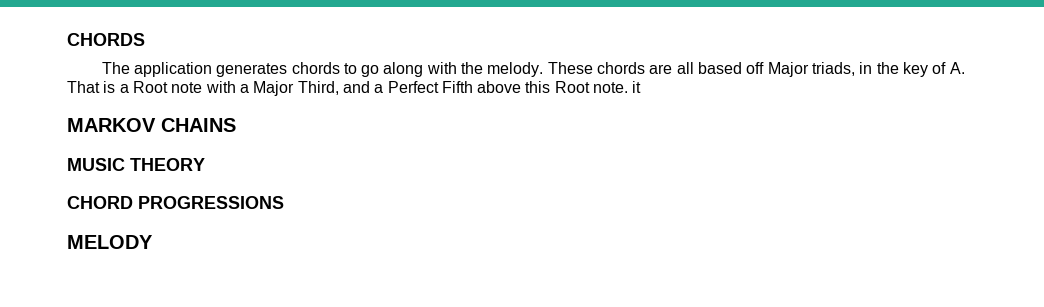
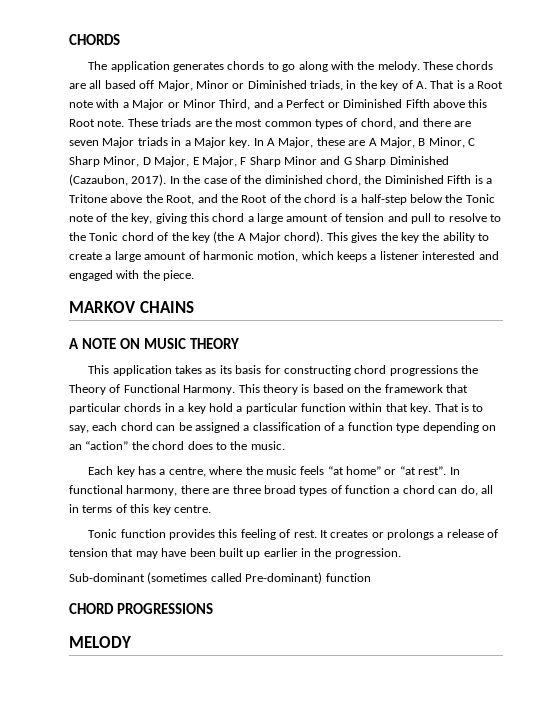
[767,62,809,77] Major -> [157,80,307,91] Major, Minor or Diminished
(295, 88) none -> [167,99,216,108] or Minor
(439, 87) none -> [327,99,403,108] or Diminished
[632,81,642,93] it -> [127,118,471,129] [69,137,475,148] [69,156,449,167] [69,174,492,186] [69,194,495,205] [69,213,501,224] [69,231,489,243] [69,251,499,262] [69,270,195,281] These triads are the most common types of chord, and there are seven Major triads in a Major key. In A Major, these are A Major, B Minor, C Sharp Minor, D Major, E Major, F Sharp Minor and G Sharp Diminished (Cazaubon, 2017). In the case of the diminished chord, the Diminished Fifth is a Tritone above the Root, and the Root of the chord is a half-step below the Tonic note of the key, giving this chord a large amount of tension and pull to resolve to the Tonic chord of the key (the A Major chord). This gives the key the ability to create a large amount of harmonic motion, which keeps a listener interested and engaged with the piece.
(236, 125) none -> [69,338,140,349] A NOTE ON
(205, 164) none -> [88,365,479,376] [69,384,469,395] [69,403,484,414] [69,422,496,433] [69,441,285,450] [88,466,460,477] [69,485,493,496] [69,504,211,515] [88,529,499,540] [69,548,401,559] [69,572,371,584] // This application takes as its basis for constructing chord progressions the Theory of Functional Harmony. This theory is based on the framework that particular chords in a key hold a particular function within that key. That is to say, each chord can be assigned a classification of a function type depending on an “action” the chord does to the music. // Each key has a centre, where the music feels “at home” or “at rest”. In functional harmony, there are three broad types of function a chord can do, all in terms of this key centre. // Tonic function provides this feeling of rest. It creates or prolongs a release of tension that may have been built up earlier in the progression. // Sub-dominant (sometimes called Pre-dominant) function

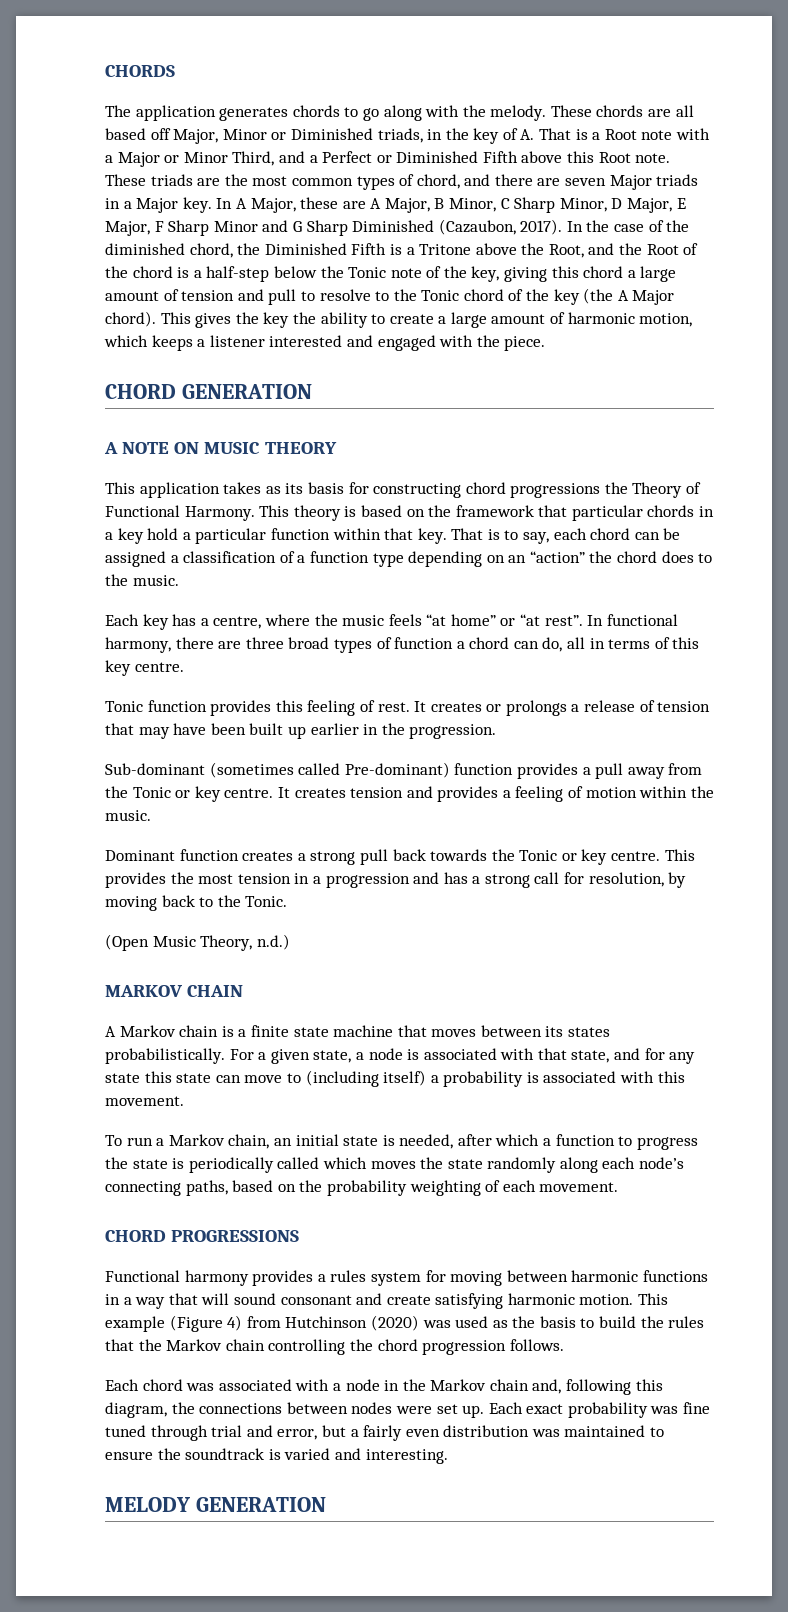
[69,301,194,313] MARKOV CHAINS -> [105,384,312,399] CHORD GENERATION
[69,603,213,614] // CHORD PROGRESSIONS -> [516,763,703,779] [105,786,714,802] [105,810,151,821] [105,849,695,865] [105,872,687,888] [105,895,288,911] [105,934,290,951] [105,985,244,997] [105,1025,611,1037] [105,1048,696,1064] [105,1070,685,1087] [105,1096,184,1106] [105,1134,698,1150] [105,1157,685,1173] [105,1180,619,1196] [105,1230,300,1242] [105,1270,708,1286] [105,1293,669,1309] [105,1315,705,1332] [105,1339,564,1355] [105,1379,663,1395] [105,1402,711,1418] [105,1425,665,1441] [105,1448,448,1464] provides a pull away from the Tonic or key centre. It creates tension and provides a feeling of motion within the music. // Dominant function creates a strong pull back towards the Tonic or key centre. This provides the most tension in a progression and has a strong call for resolution, by moving back to the Tonic. // (Open Music Theory, n.d.) // MARKOV CHAIN // A Markov chain is a finite state machine that moves between its states probabilistically. For a given state, a node is associated with that state, and for any state this state can move to (including itself) a probability is associated with this movement. // To run a Markov chain, an initial state is needed, after which a function to progress the state is periodically called which moves the state randomly along each node’s connecting paths, based on the probability weighting of each movement. // CHORD PROGRESSIONS // Functional harmony provides a rules system for moving between harmonic functions in a way that will sound consonant and create satisfying harmonic motion. This example (Figure 4) from Hutchinson (2020) was used as the basis to build the rules that the Markov chain controlling the chord progression follows. // Each chord was associated with a node in the Markov chain and, following this diagram, the connections between nodes were set up. Each exact probability was fine tuned through trial and error, but a fairly even distribution was maintained to ensure the soundtrack is varied and interesting.
(131, 642) none -> [195,1497,326,1512] GENERATION

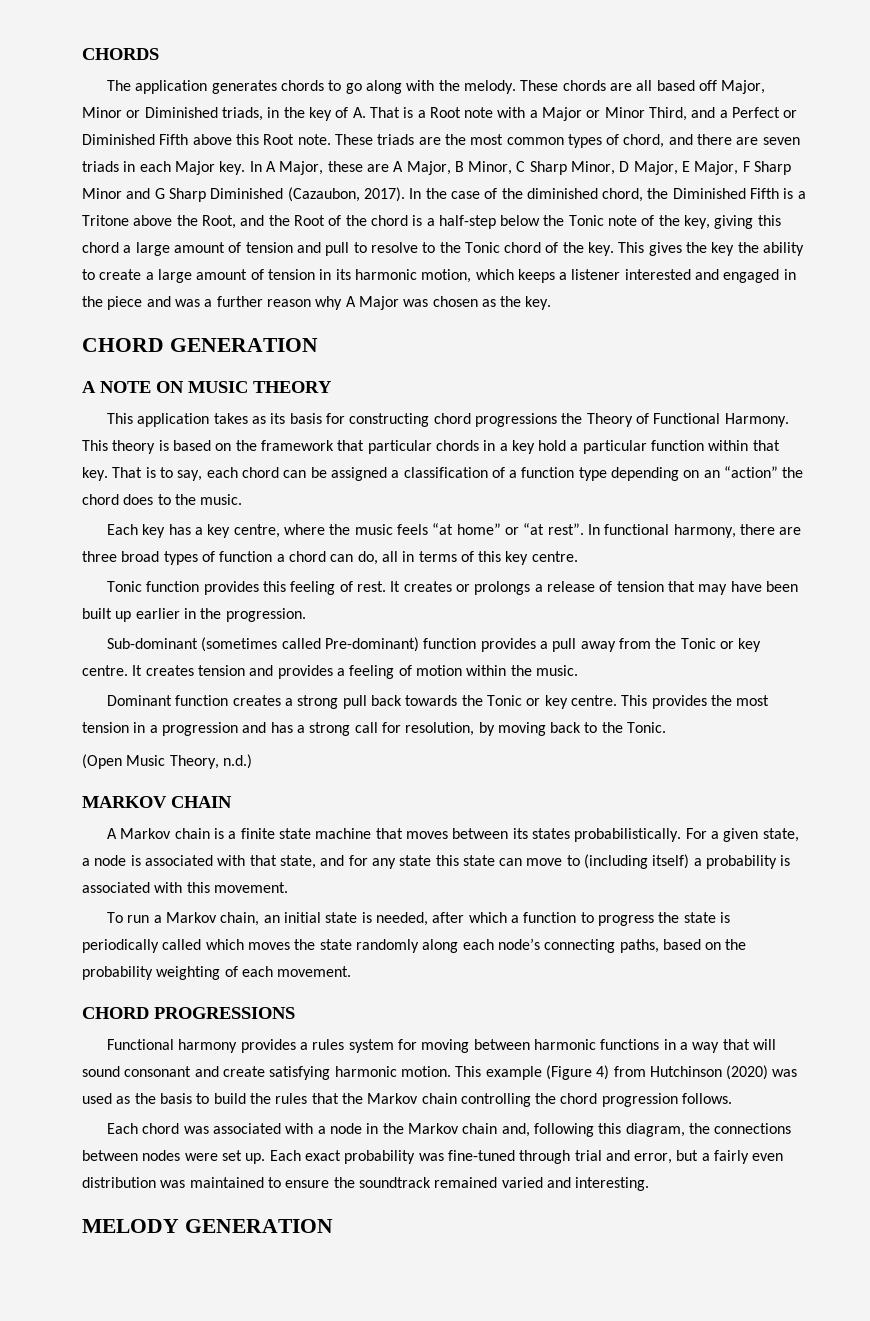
[609,175,652,190] Major -> (800, 141) none
[123,201,132,209] a -> [139,161,171,172] each
[553,288,675,305] [105,311,156,327] key (the A Major chord). -> [588,242,615,256] key.
(566, 318) none -> [267,269,351,280] tension in its
[439,335,546,351] with the piece. -> [783,269,796,280] [82,296,552,310] in the piece and was a further reason why A Major was chosen as the key.
(209, 622) none -> [207,524,231,538] key
[683,1402,711,1414] [105,1425,146,1437] fine tuned -> [447,1150,515,1161] fine-tuned
[268,1449,281,1460] is -> [434,1177,498,1188] remained

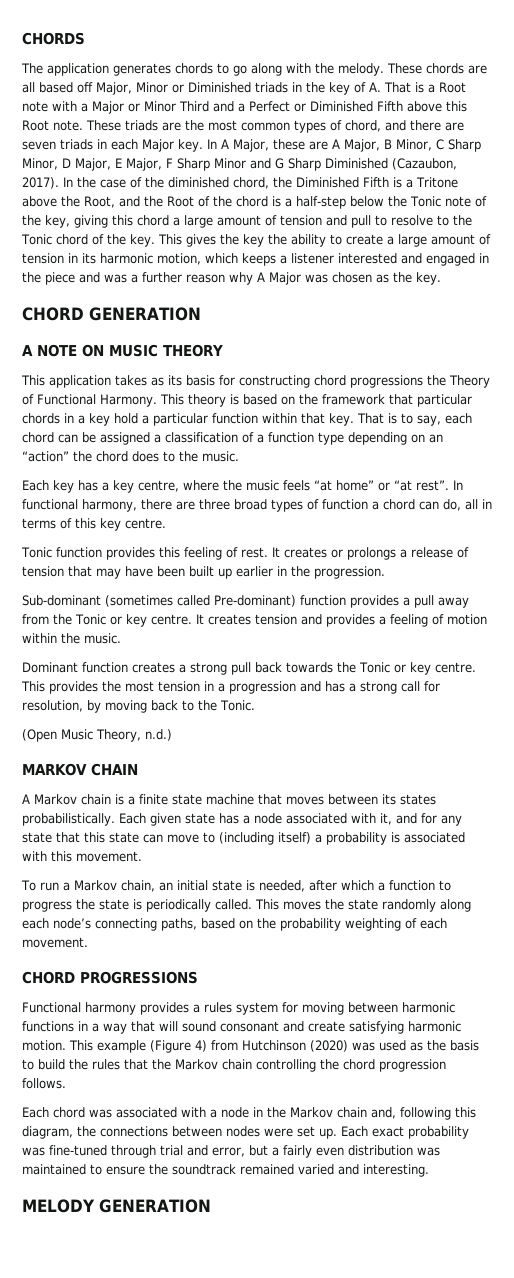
[221,107,263,121] triads, -> [255,82,288,93] triads
[649,107,688,121] Third, -> [179,101,209,112] Third
[685,828,799,842] [82,855,316,869] For a given state, a node is associated with that state, -> [118,813,392,826] Each given state has a node associated with it,
(432, 860) none -> [56,832,80,843] that
[162,939,244,950] called which -> [215,899,279,910] called. This

